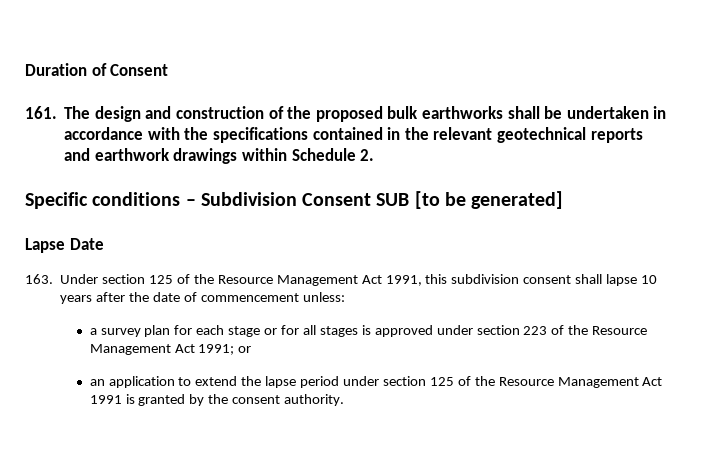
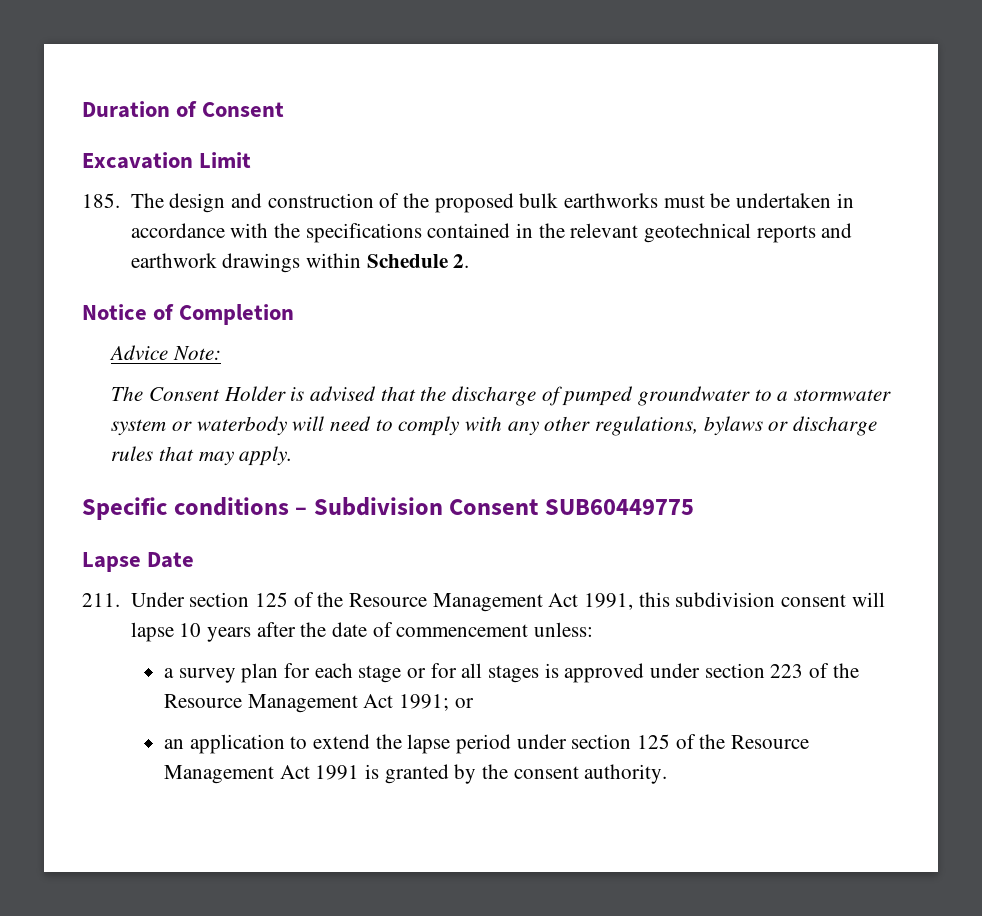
[25,106,57,119] 161. -> [82,152,252,169] [82,193,120,208] Excavation Limit // 185.
[507,106,540,119] shall -> [663,195,705,208] must
(375, 155) none -> [82,304,295,325] [109,345,222,360] [111,386,892,406] [111,416,878,436] [111,446,293,466] // Notice of Completion // Advice Note: // The Consent Holder is advised that the discharge of pumped groundwater to a stormwater system or waterbody will need to comply with any other regulations, bylaws or discharge rules that may apply.
[376,191,564,209] SUB [to be generated] -> [545,499,695,515] SUB60449775
[25,274,53,284] 163. -> [82,593,120,607] 211.
[575,274,603,284] shall -> [851,592,885,607] will

